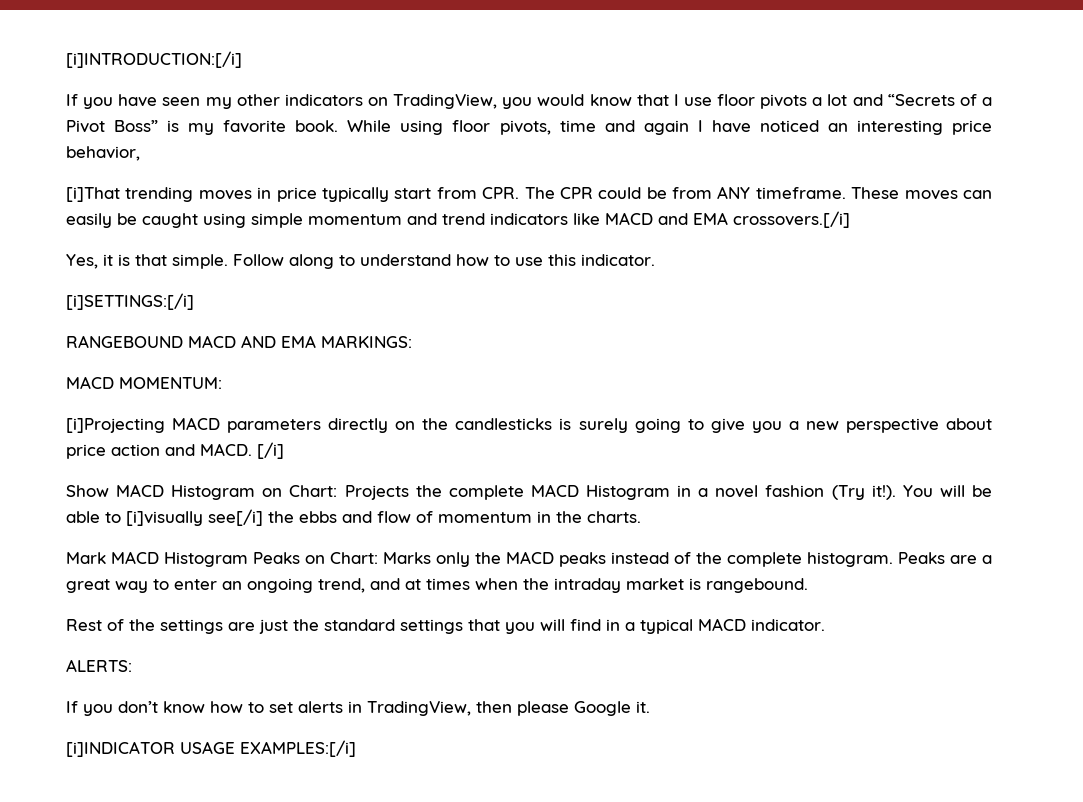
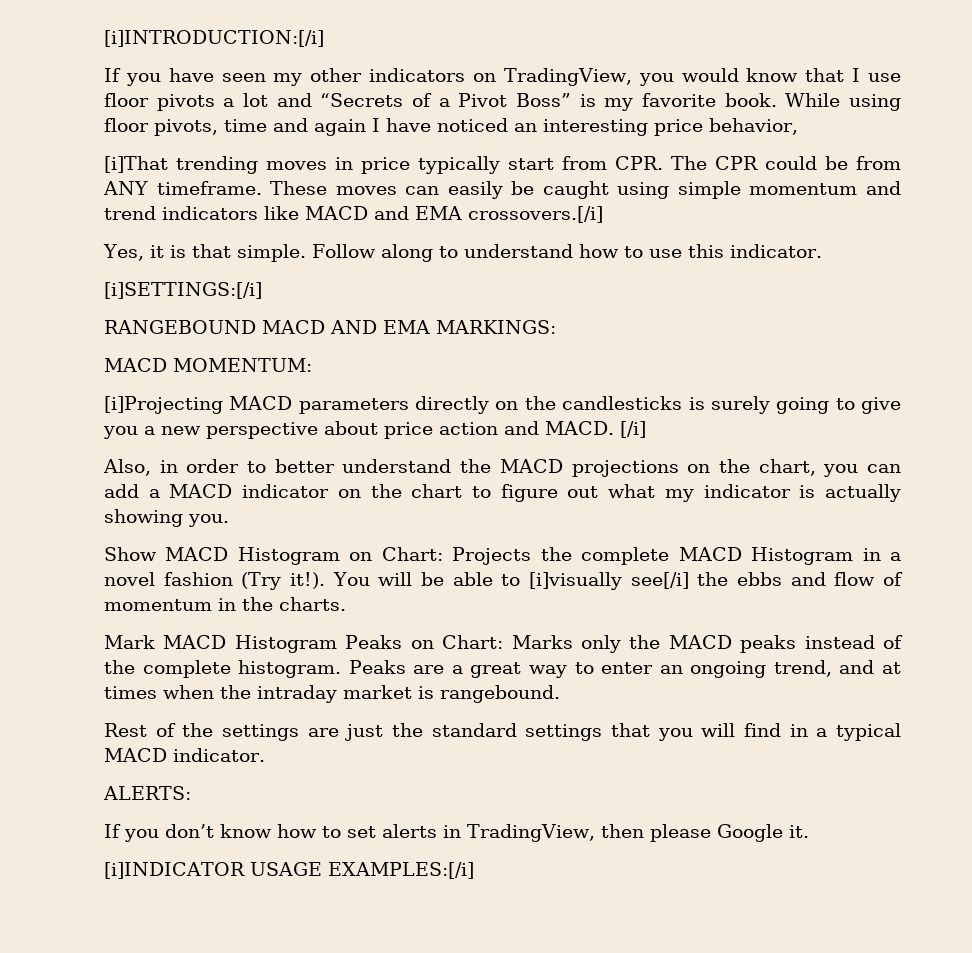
(284, 450) none -> [103,459,902,477] [104,484,901,502] [104,509,229,527] // Also, in order to better understand the MACD projections on the chart, you can add a MACD indicator on the chart to figure out what my indicator is actually showing you.

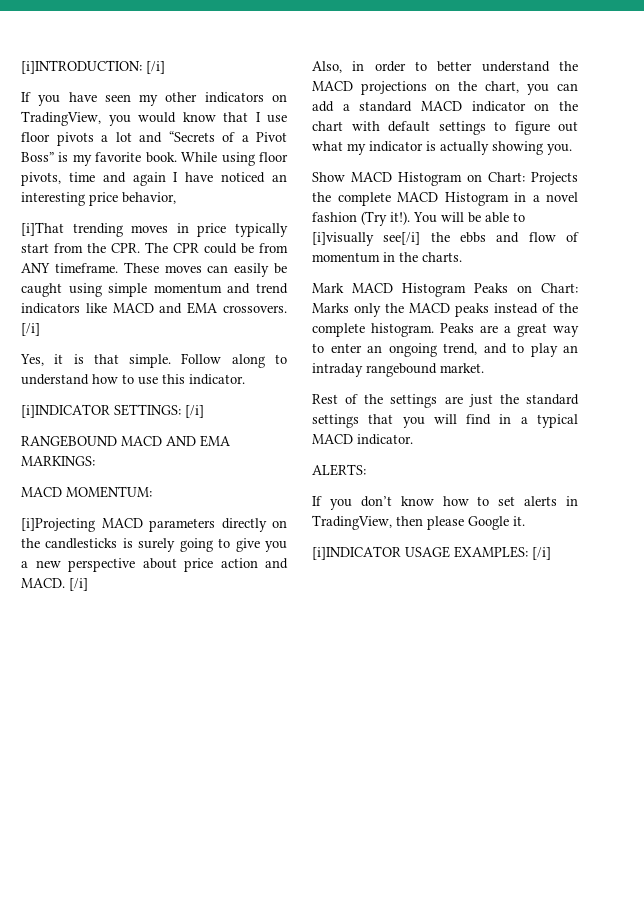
[104,30,324,47] [i]INTRODUCTION:[/i] -> [21,60,165,74] [i]INTRODUCTION: [/i]
(607, 163) none -> [87,243,106,253] the
[468,206,603,223] crossovers.[/i] -> [223,305,287,313] [21,323,40,336] crossovers. [/i]
[104,282,262,299] [i]SETTINGS:[/i] -> [21,404,204,418] [i]INDICATOR SETTINGS: [/i]
(160, 493) none -> [359,101,413,112] standard
(463, 491) none -> [351,121,486,135] with default settings
[882,662,901,674] [104,685,560,703] at times when the intraday market is rangebound. -> [512,343,578,357] [312,363,484,377] to play an intraday rangebound market.
[327,862,474,879] EXAMPLES:[/i] -> [454,546,551,560] EXAMPLES: [/i]

